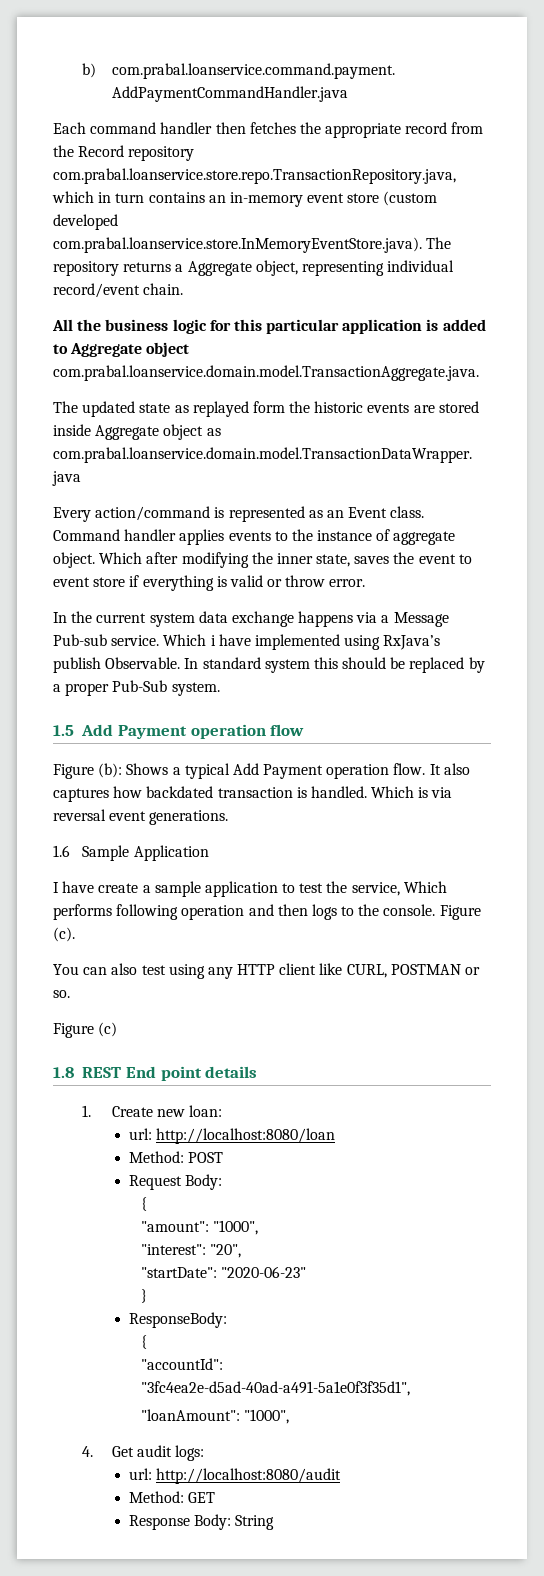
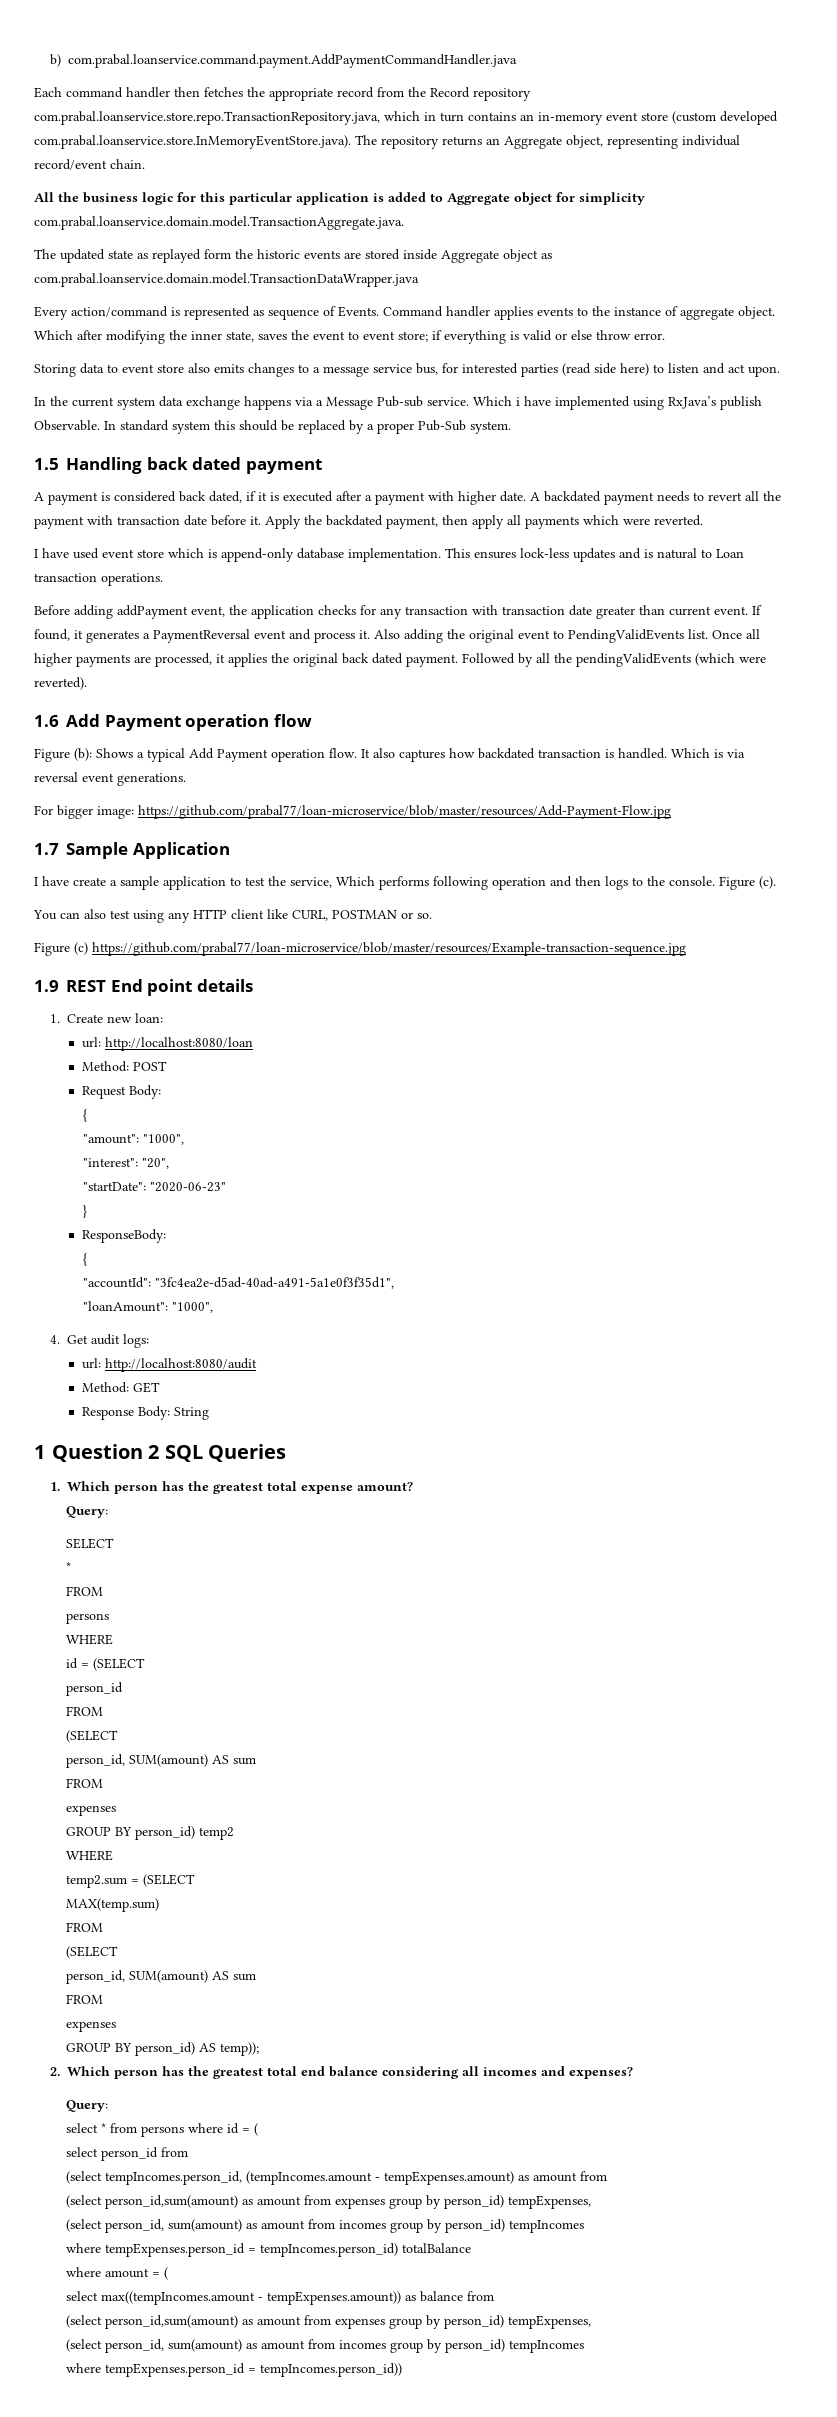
[175,264,184,272] a -> [486,138,500,145] an
(190, 349) none -> [556,192,645,205] for simplicity
[326,506,425,518] an Event class. -> [268,306,379,320] sequence of Events.
[93,577,126,587] store -> [398,331,428,342] store;
(283, 583) none -> [571,330,592,340] else
(366, 583) none -> [34,363,780,377] // Storing data to event store also emits changes to a message service bus, for interested parties (read side here) to listen and act upon.
(74, 730) none -> [66,457,322,474] [34,491,781,505] [34,515,703,529] [34,548,744,562] [34,573,163,586] [34,605,762,619] [34,629,760,643] [34,653,766,667] [34,677,87,690] [34,715,59,727] Handling back dated payment // A payment is considered back dated, if it is executed after a payment with higher date. A backdated payment needs to revert all the payment with transaction date before it. Apply the backdated payment, then apply all payments which were reverted. // I have used event store which is append-only database implementation. This ensures lock-less updates and is natural to Loan transaction operations. // Before adding addPayment event, the application checks for any transaction with transaction date greater than current event. If found, it generates a PaymentReversal event and process it. Also adding the original event to PendingValidEvents list. Once all higher payments are processed, it applies the original back dated payment. Followed by all the pendingValidEvents (which were reverted). // 1.6
[53,845,70,857] 1.6 -> [34,805,671,819] [34,843,59,855] For bigger image: https://github.com/prabal77/loan-microservice/blob/master/resources/Add-Payment-Flow.jpg // 1.7
[53,1067,74,1078] // 1.8 -> [92,942,686,956] [34,980,59,992] https://github.com/prabal77/loan-microservice/blob/master/resources/Example-transaction-sequence.jpg // 1.9
(275, 1522) none -> [34,1444,287,1462] [50,1481,414,1494] [66,1506,109,1518] [66,1538,115,1549] [66,1562,72,1572] [66,1586,104,1596] [66,1613,110,1624] [66,1634,114,1645] [66,1658,146,1671] [66,1682,124,1696] [66,1706,104,1716] [66,1730,119,1743] [66,1754,257,1768] [66,1778,104,1788] [66,1805,117,1816] [66,1826,235,1840] [66,1850,114,1861] [66,1874,196,1888] [66,1898,160,1912] [66,1922,104,1932] [66,1946,119,1959] [66,1970,257,1984] [66,1994,104,2004] [66,2021,117,2032] [66,2042,260,2056] [50,2066,634,2079] [66,2100,109,2112] [66,2123,259,2137] [66,2147,189,2161] [66,2171,608,2185] [66,2195,592,2209] [66,2219,585,2233] [66,2243,472,2257] [66,2267,169,2280] [66,2291,495,2305] [66,2315,592,2329] [66,2339,585,2353] [66,2363,403,2377] // 1 Question 2 SQL Queries // 1. Which person has the greatest total expense amount? // Query: // SELECT // * // FROM // persons // WHERE // id = (SELECT // person_id // FROM // (SELECT // person_id, SUM(amount) AS sum // FROM // expenses // GROUP BY person_id) temp2 // WHERE // temp2.sum = (SELECT // MAX(temp.sum) // FROM // (SELECT // person_id, SUM(amount) AS sum // FROM // expenses // GROUP BY person_id) AS temp)); // 2. Which person has the greatest total end balance considering all incomes and expenses? // Query: // select * from persons where id = ( // select person_id from // (select tempIncomes.person_id, (tempIncomes.amount - tempExpenses.amount) as amount from // (select person_id,sum(amount) as amount from expenses group by person_id) tempExpenses, // (select person_id, sum(amount) as amount from incomes group by person_id) tempIncomes // where tempExpenses.person_id = tempIncomes.person_id) totalBalance // where amount = ( // select max((tempIncomes.amount - tempExpenses.amount)) as balance from // (select person_id,sum(amount) as amount from expenses group by person_id) tempExpenses, // (select person_id, sum(amount) as amount from incomes group by person_id) tempIncomes // where tempExpenses.person_id = tempIncomes.person_id))

